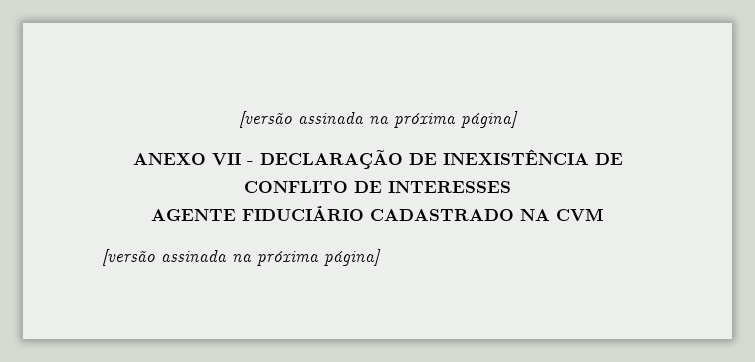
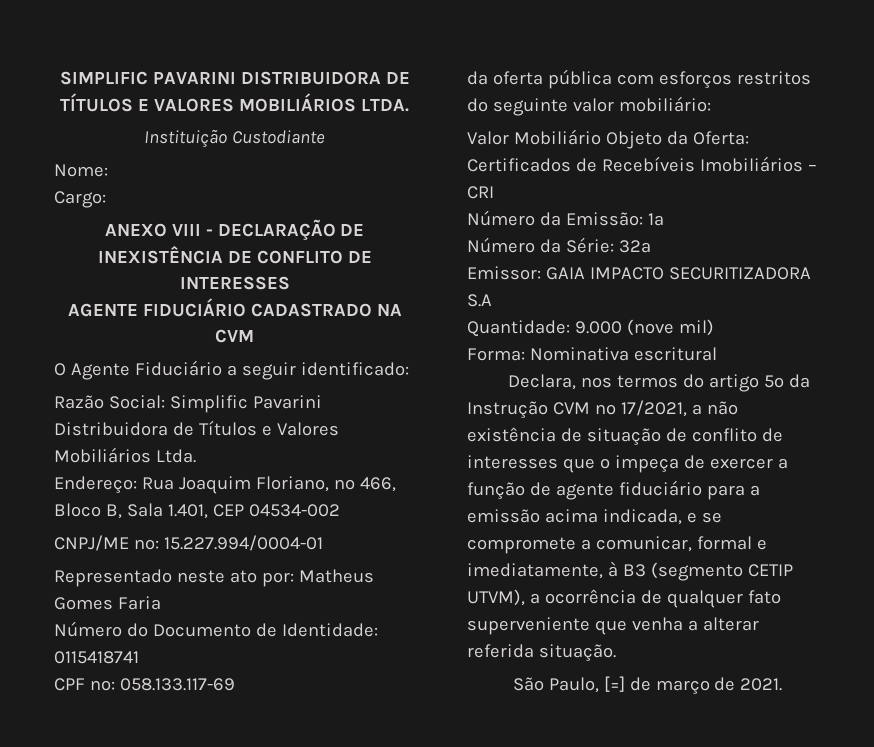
[239,111,518,128] [versão assinada na próxima página] -> [59,71,410,85] [60,93,409,112] [144,129,325,148] [54,164,108,177] [54,191,106,208] SIMPLIFIC PAVARINI DISTRIBUIDORA DE TÍTULOS E VALORES MOBILIÁRIOS LTDA. // Instituição Custodiante // Nome: // Cargo:
[211,153,241,165] VII -> [171,224,201,236] VIII
[102,249,381,266] [versão assinada na próxima página] -> [54,360,409,380] [54,395,322,413] [54,420,339,436] [54,447,196,463] [54,476,396,494] [54,503,340,519] [54,535,323,551] [54,569,374,587] [54,596,161,610] [54,621,378,637] [54,651,139,664] [54,678,235,691] [467,69,811,89] [467,96,711,116] [467,129,749,149] [467,156,817,172] [467,186,494,199] [467,210,664,226] [467,237,651,253] [467,266,811,280] [467,294,492,307] [467,319,714,337] [467,347,717,361] [507,374,810,392] [467,400,738,419] [467,427,783,446] [467,455,788,473] [467,480,760,500] [467,509,722,525] [467,536,767,554] [467,561,793,581] [467,589,781,608] [467,617,759,635] [467,644,616,662] [512,676,783,695] O Agente Fiduciário a seguir identificado: // Razão Social: Simplific Pavarini Distribuidora de Títulos e Valores Mobiliários Ltda. // Endereço: Rua Joaquim Floriano, nº 466, Bloco B, Sala 1.401, CEP 04534-002 // CNPJ/ME nº: 15.227.994/0004-01 // Representado neste ato por: Matheus Gomes Faria // Número do Documento de Identidade: 0115418741 // CPF nº: 058.133.117-69 // da oferta pública com esforços restritos do seguinte valor mobiliário: // Valor Mobiliário Objeto da Oferta: Certificados de Recebíveis Imobiliários – CRI // Número da Emissão: 1ª // Número da Série: 32ª // Emissor: GAIA IMPACTO SECURITIZADORA S.A // Quantidade: 9.000 (nove mil) // Forma: Nominativa escritural // Declara, nos termos do artigo 5º da Instrução CVM nº 17/2021, a não existência de situação de conflito de interesses que o impeça de exercer a função de agente fiduciário para a emissão acima indicada, e se compromete a comunicar, formal e imediatamente, à B3 (segmento CETIP UTVM), a ocorrência de qualquer fato superveniente que venha a alterar referida situação. // São Paulo, [=] de março de 2021.

